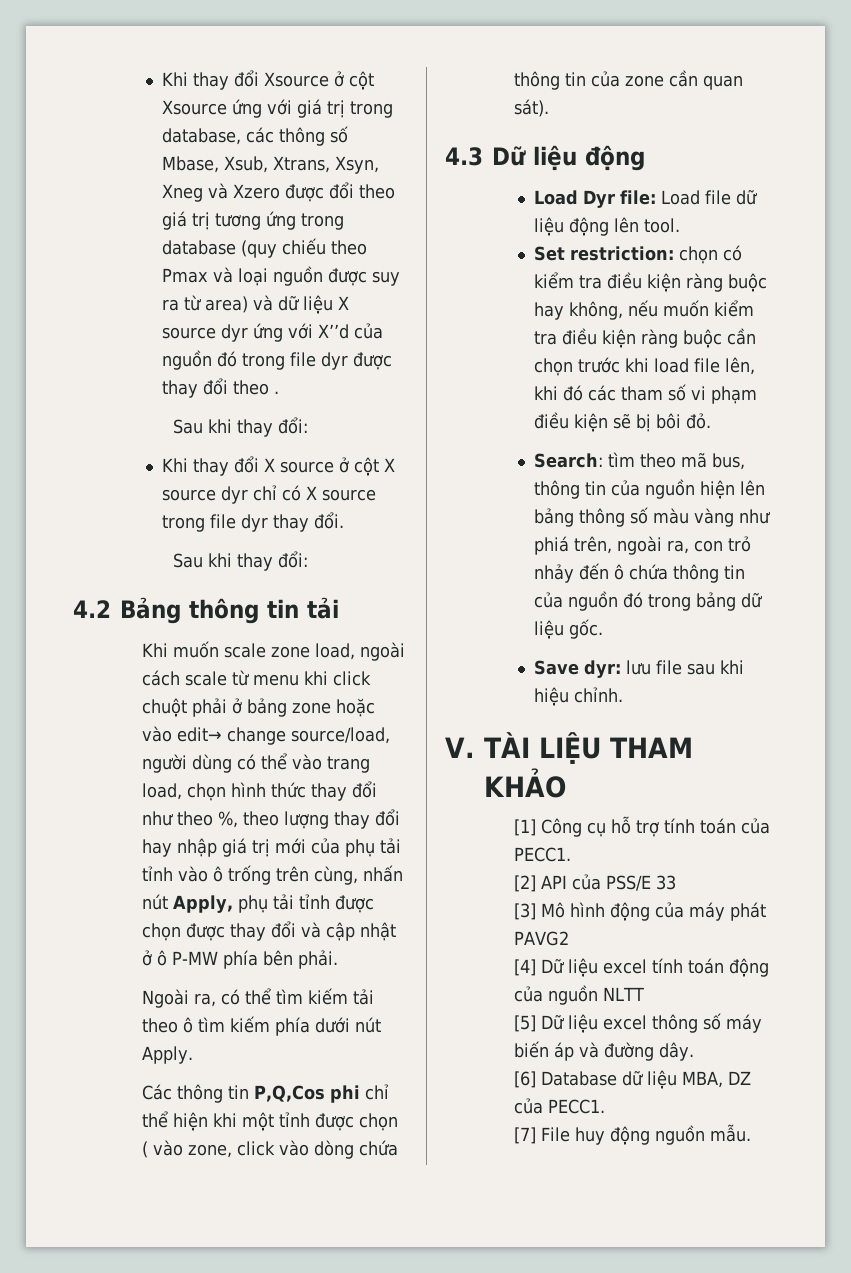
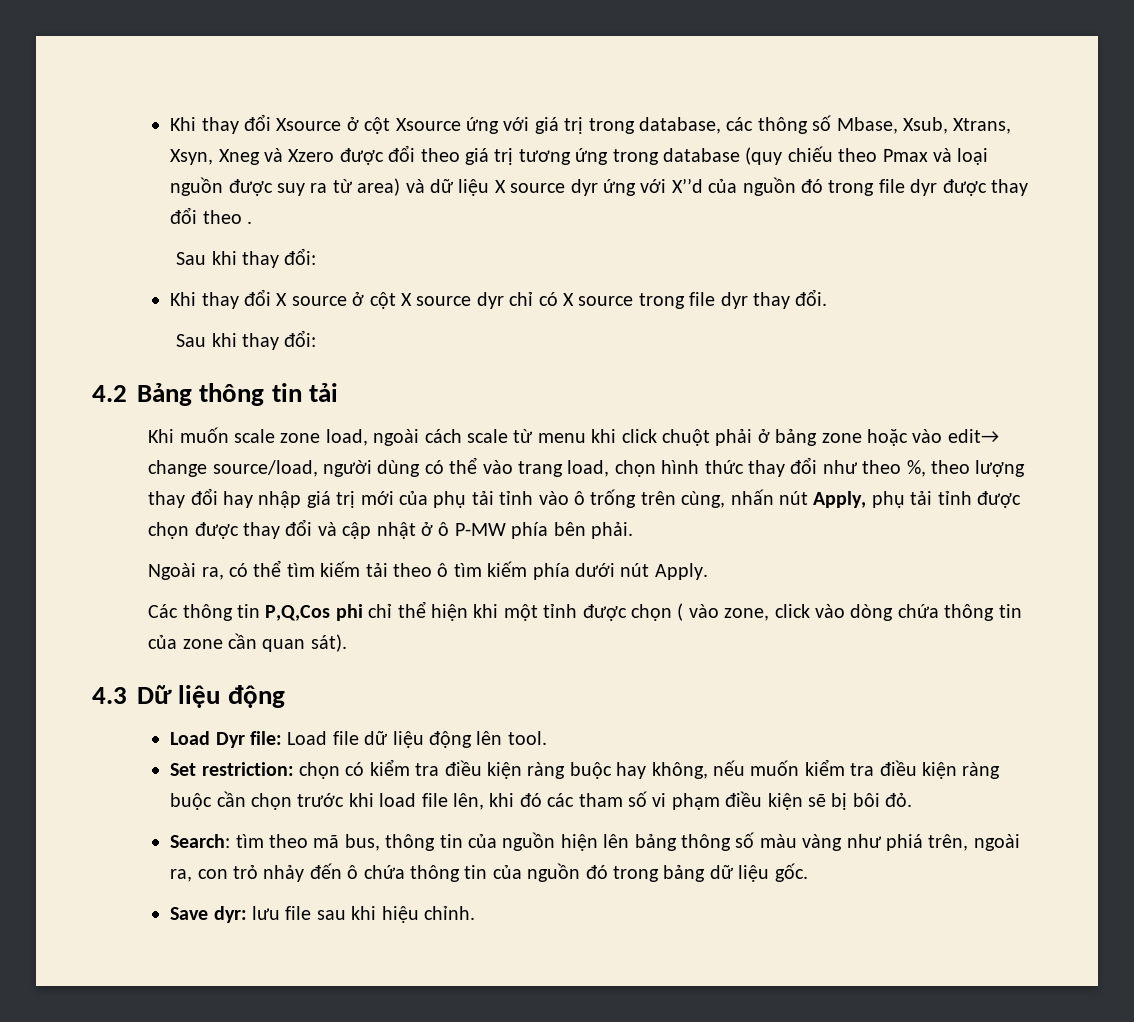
[445,732,693,764] [483,768,566,798] [514,816,771,837] [514,847,572,862] [514,874,677,892] [514,902,767,921] [514,931,570,946] [514,958,770,977] [514,985,645,1005] [514,1013,763,1033] [514,1041,695,1061] [514,1070,752,1089] [514,1098,606,1114] [514,1124,752,1145] // V. TÀI LIỆU THAM KHẢO // [1] Công cụ hỗ trợ tính toán của PECC1. // [2] API của PSS/E 33 // [3] Mô hình động của máy phát PAVG2 // [4] Dữ liệu excel tính toán động của nguồn NLTT // [5] Dữ liệu excel thông số máy biến áp và đường dây. // [6] Database dữ liệu MBA, DZ của PECC1. // [7] File huy động nguồn mẫu. -> (475, 913) none

